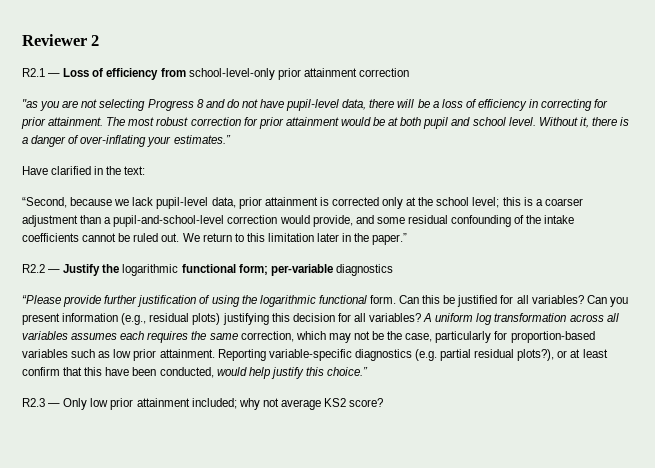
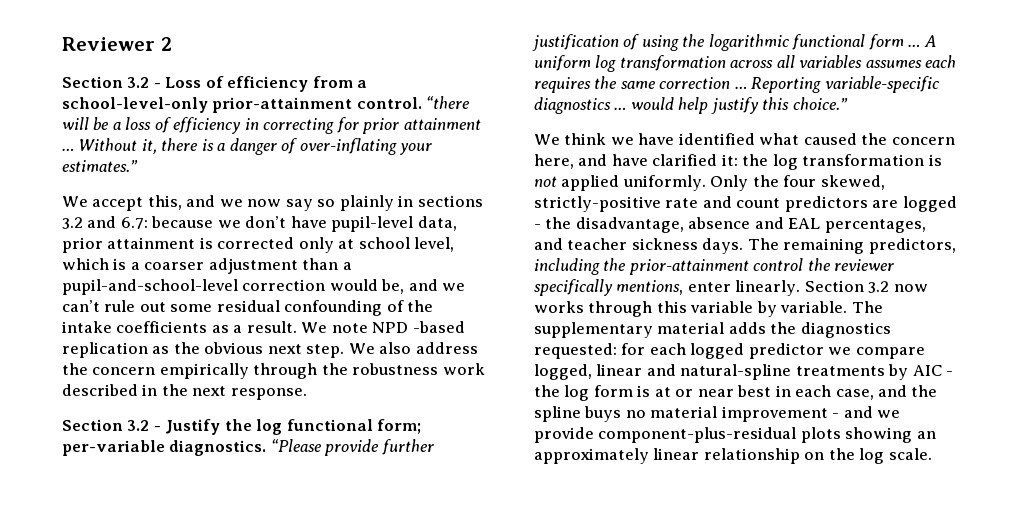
[22,68,61,77] R2.1 — -> [62,76,161,88] Section 3.2 -
[188,68,409,80] [22,99,395,111] school-level-only prior attainment correction // "as you are not selecting Progress 8 and do not have pupil-level data, there -> [357,80,368,88] [62,96,471,113] a school-level-only prior-attainment control. “there
[48,117,536,129] attainment. The most robust correction for prior attainment would be at both pupil and school level. -> [403,118,481,130] [62,148,74,151] attainment …
[22,166,146,175] [22,197,154,208] Have clarified in the text: // “Second, because we lack -> [62,195,483,211] [62,216,327,229] We accept this, and we now say so plainly in sections 3.2 and 6.7: because we don’t have
[418,197,521,208] the school level; this -> [358,237,455,252] [62,258,109,270] school level, which
[312,215,374,227] provide, and -> [381,279,466,294] [62,300,166,312] be, and we can’t rule out
[82,233,408,245] [22,264,61,273] cannot be ruled out. We return to this limitation later in the paper.” // R2.2 — -> [211,321,465,333] [62,342,478,358] [62,363,485,379] [62,384,307,400] [62,419,161,431] as a result. We note NPD -based replication as the obvious next step. We also address the concern empirically through the robustness work described in the next response. // Section 3.2 -
[122,264,179,276] logarithmic -> [256,419,283,435] log
[335,264,393,276] diagnostics // -> [169,440,267,456] diagnostics.
[369,295,628,307] [22,313,422,325] form. Can this be justified for all variables? Can you present information (e.g., residual plots) justifying this decision for all variables? -> [868,34,921,50] form …
[240,331,595,343] [22,349,608,361] [22,367,214,378] correction, which may not be the case, particularly for proportion-based variables such as low prior attainment. Reporting variable-specific diagnostics (e.g. partial residual plots?), or at least confirm that this have been conducted, -> [659,76,939,93] [534,97,627,114] correction … Reporting variable-specific diagnostics …
[22,398,384,410] R2.3 — Only low prior attainment included; why not average KS2 score? -> [534,133,955,145] [534,154,942,170] [534,175,885,191] [534,196,957,212] [534,217,926,233] [534,238,956,254] [534,258,895,275] [534,279,928,296] [534,301,883,317] [534,322,891,338] [534,343,925,359] [534,364,954,380] [534,385,938,401] [534,406,901,422] [534,427,936,443] [534,448,932,464] We think we have identified what caused the concern here, and have clarified it: the log transformation is not applied uniformly. Only the four skewed, strictly-positive rate and count predictors are logged - the disadvantage, absence and EAL percentages, and teacher sickness days. The remaining predictors, including the prior-attainment control the reviewer specifically mentions, enter linearly. Section 3.2 now works through this variable by variable. The supplementary material adds the diagnostics requested: for each logged predictor we compare logged, linear and natural-spline treatments by AIC - the log form is at or near best in each case, and the spline buys no material improvement - and we provide component-plus-residual plots showing an approximately linear relationship on the log scale.

